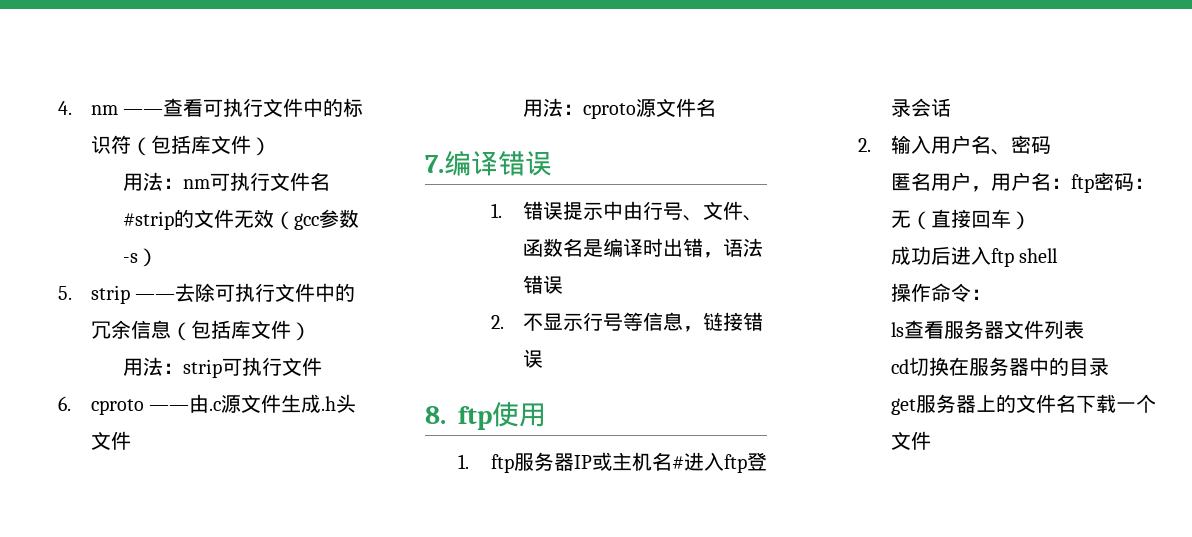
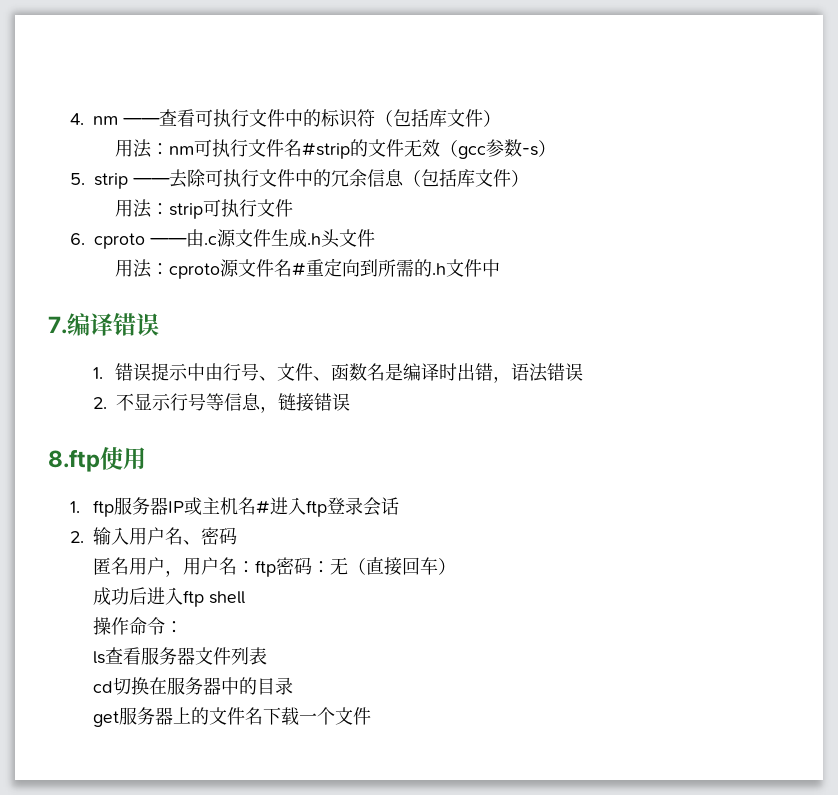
(717, 107) none -> [292,258,501,277] #重定向到所需的.h文件中
[425,406,492,430] 8. ftp -> [48,449,100,472] 8.ftp

